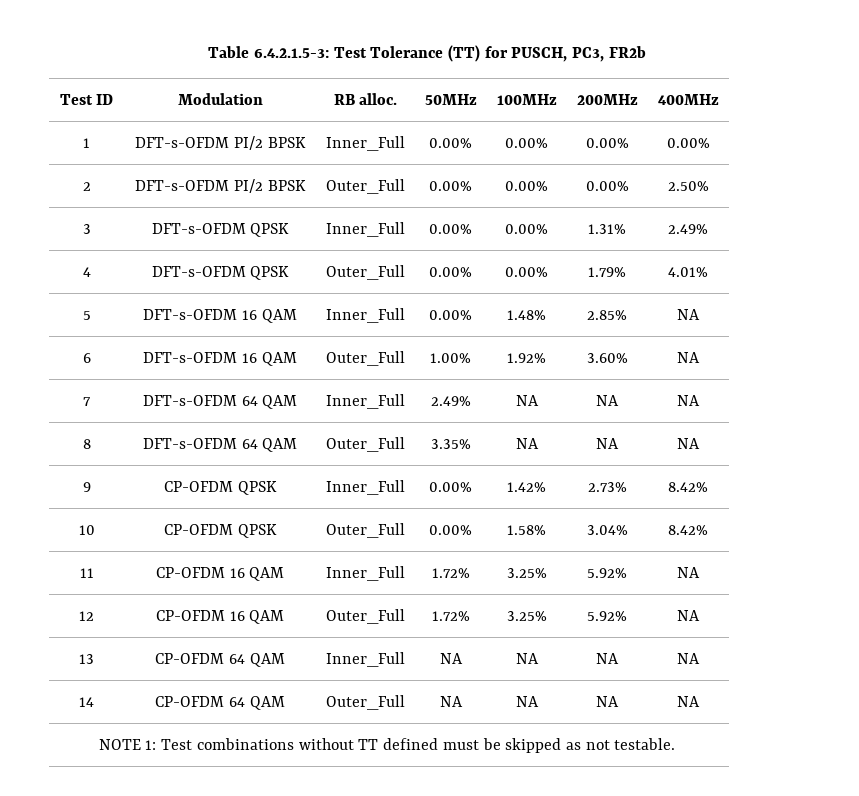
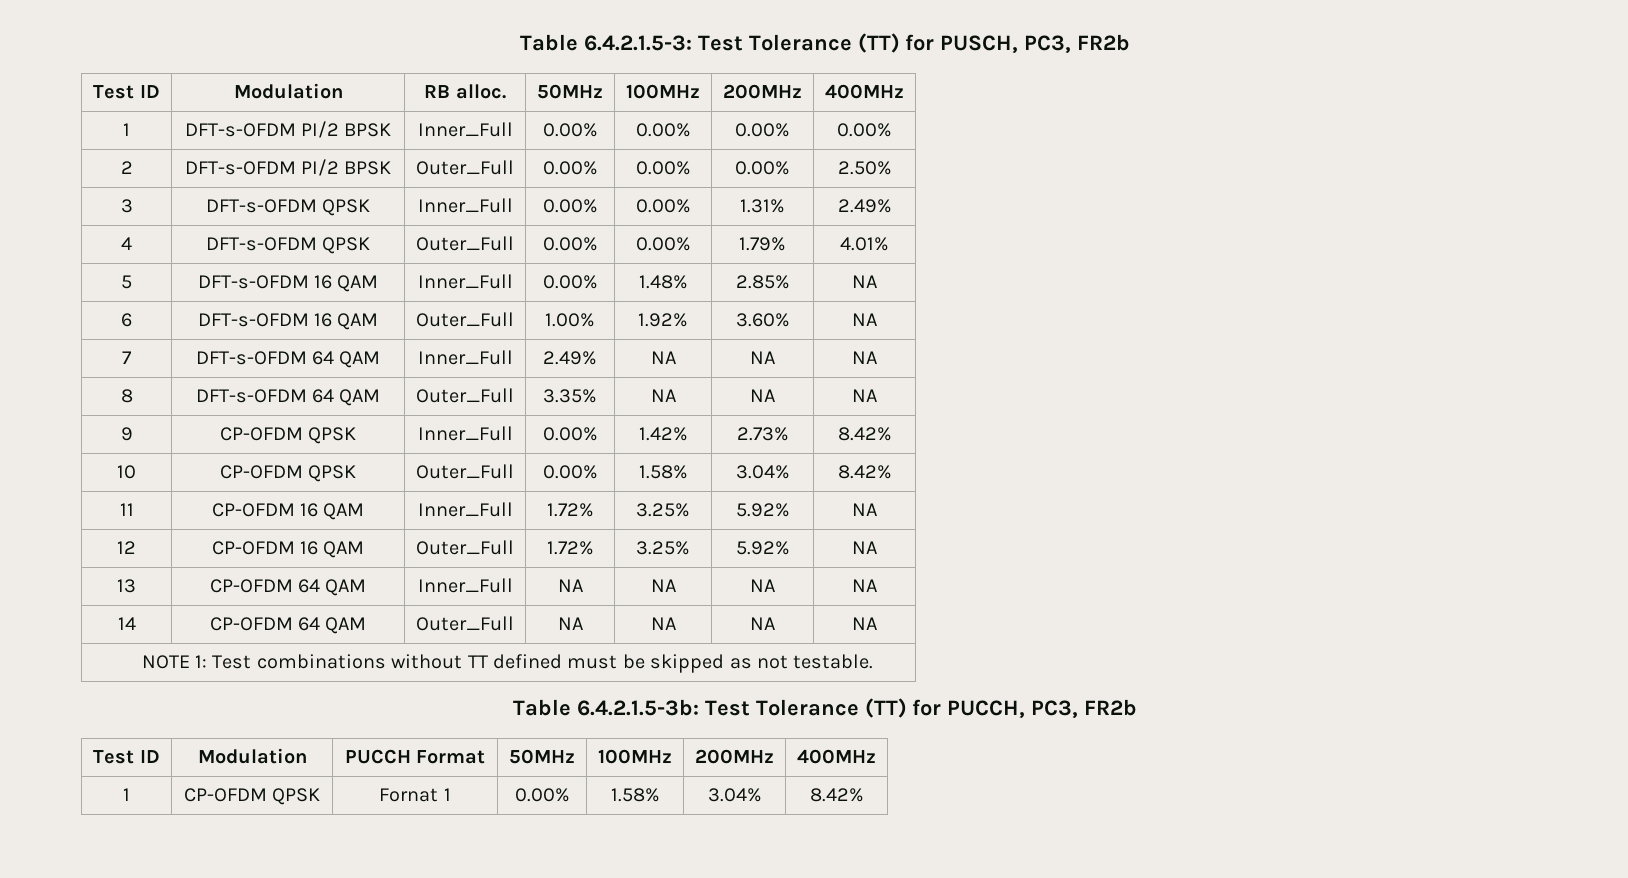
(676, 744) none -> [512,698,1138,718] [93,750,160,764] [197,748,307,764] [344,749,486,764] [509,749,575,764] [598,749,672,764] [695,749,774,764] [797,749,876,764] [123,788,130,801] [183,788,321,805] [379,788,451,802] [514,788,570,802] [610,788,660,802] [707,788,762,802] [809,788,864,802] // Table 6.4.2.1.5-3b: Test Tolerance (TT) for PUCCH, PC3, FR2b // Test ID | Modulation | PUCCH Format | 50MHz | 100MHz | 200MHz | 400MHz // 1 | CP-OFDM QPSK | Fornat 1 | 0.00% | 1.58% | 3.04% | 8.42%

